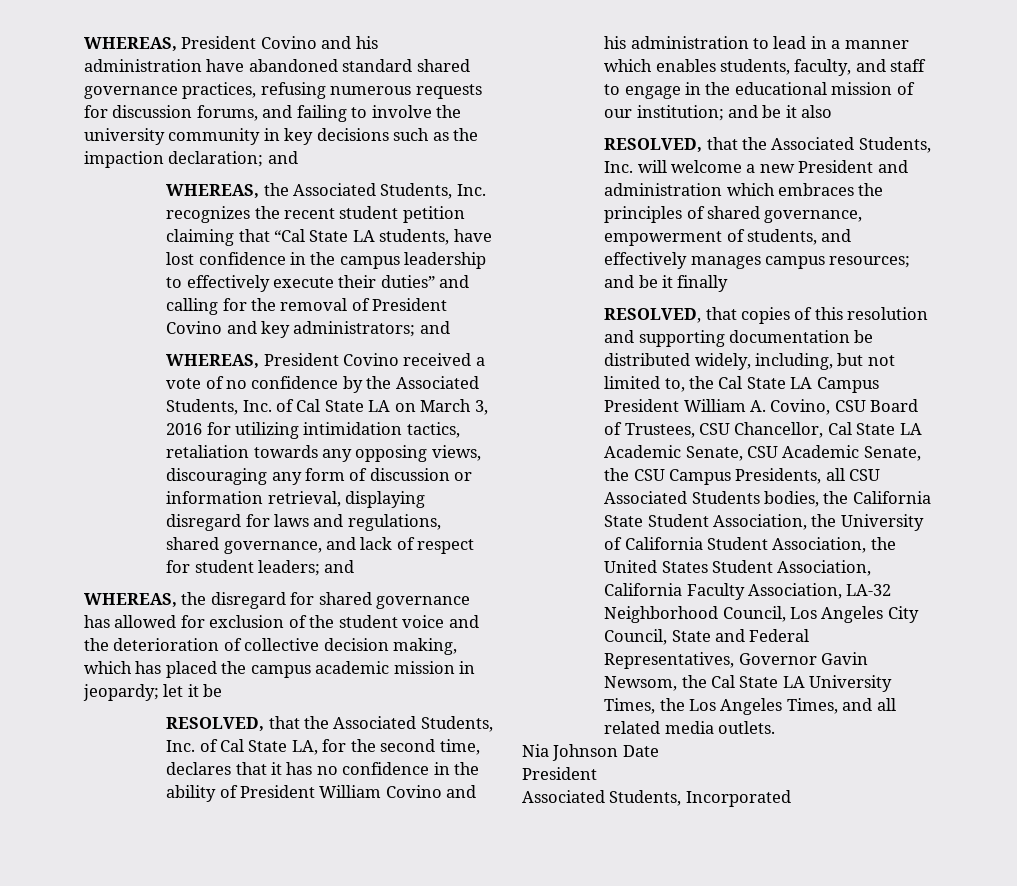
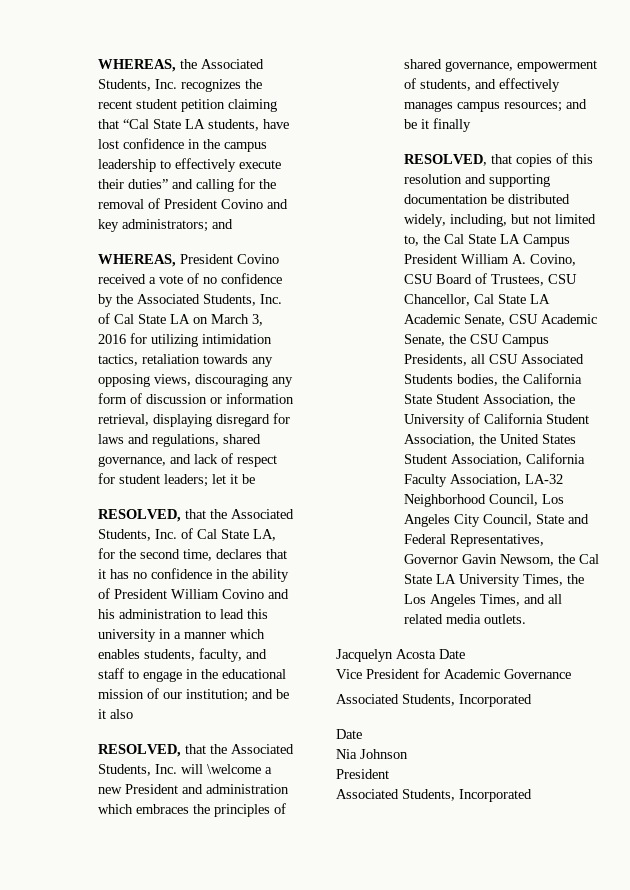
[84,36,378,52] [84,59,470,72] [84,82,482,99] [84,105,462,122] [84,128,479,145] [84,151,298,168] [166,184,260,199] WHEREAS, President Covino and his administration have abandoned standard shared governance practices, refusing numerous requests for discussion forums, and failing to involve the university community in key decisions such as the impaction declaration; and // WHEREAS, -> [98,59,177,72] WHEREAS,
[324,560,355,573] [84,592,471,609] [84,615,479,628] [84,638,458,655] [84,661,476,678] [83,684,159,701] and // WHEREAS, the disregard for shared governance has allowed for exclusion of the student voice and the deterioration of collective decision making, which has placed the campus academic mission in jeopardy; -> (209, 480) none
(807, 42) none -> [247,609,269,619] [98,629,157,642] this university
[670,160,742,173] welcome -> [207,764,262,774] \welcome
(775, 727) none -> [336,649,465,662] [336,668,571,679] [336,694,532,707] [336,729,362,739] // Jacquelyn Acosta Date // Vice President for Academic Governance // Associated Students, Incorporated // Date
[622,745,659,757] Date -> (408, 754) none

